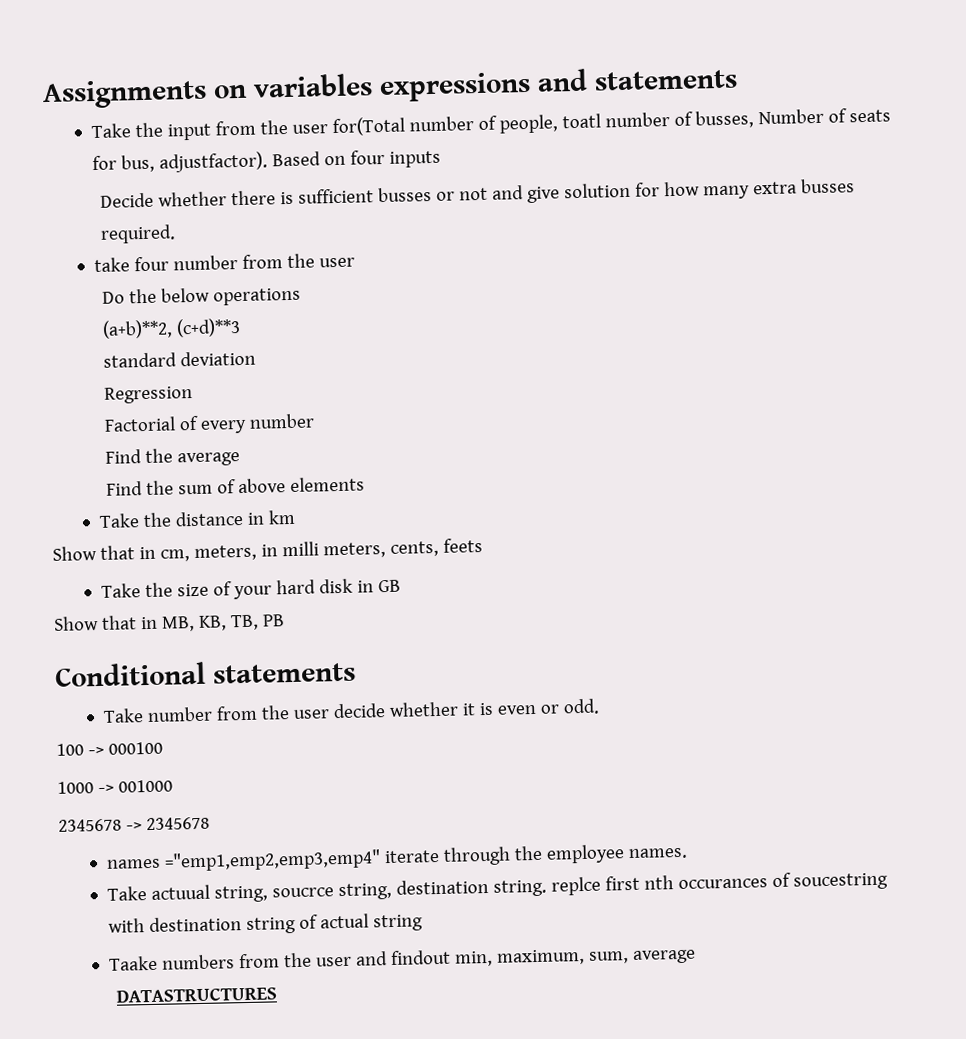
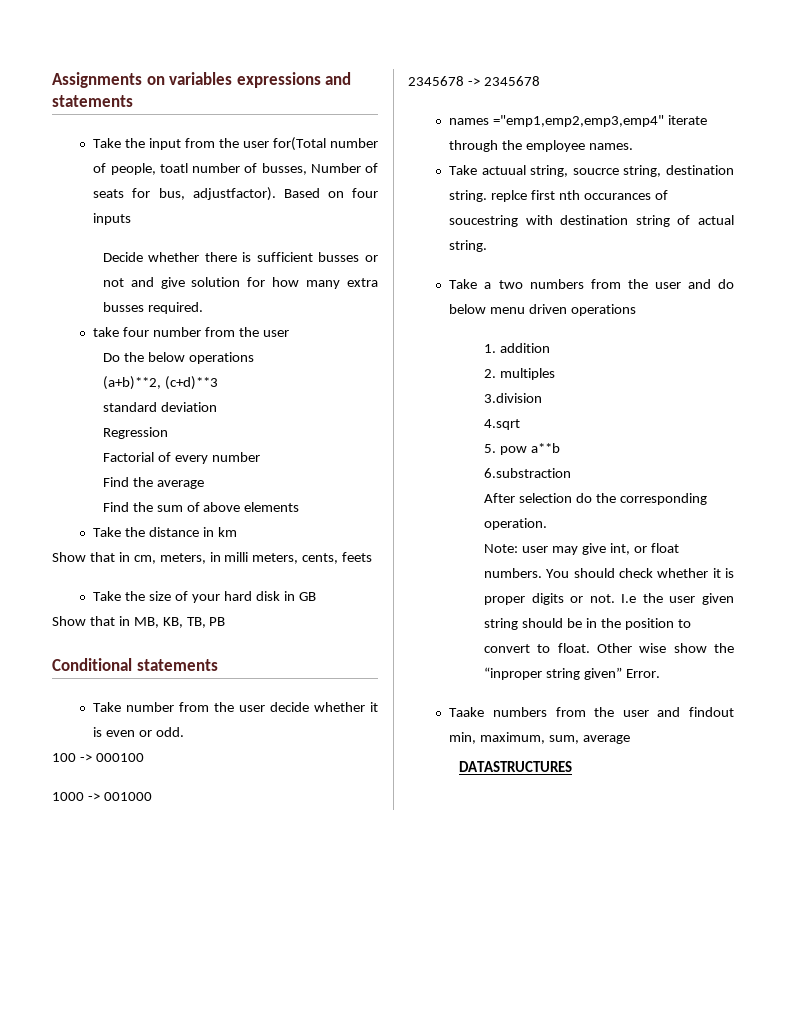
[372,914,423,932] string -> [449,240,488,252] [449,279,734,289] [449,304,637,316] [484,343,551,353] [484,368,556,380] [484,393,543,403] [484,419,521,430] [484,443,560,455] [484,468,572,478] [484,493,707,505] [484,518,548,530] [484,543,679,555] [484,568,734,578] [484,593,734,605] [484,618,691,630] [484,643,734,653] [484,667,660,680] string. // Take a two numbers from the user and do below menu driven operations // 1. addition // 2. multiples // 3.division // 4.sqrt // 5. pow a**b // 6.substraction // After selection do the corresponding operation. // Note: user may give int, or float numbers. You should check whether it is proper digits or not. I.e the user given string should be in the position to convert to float. Other wise show the “inproper string given” Error.

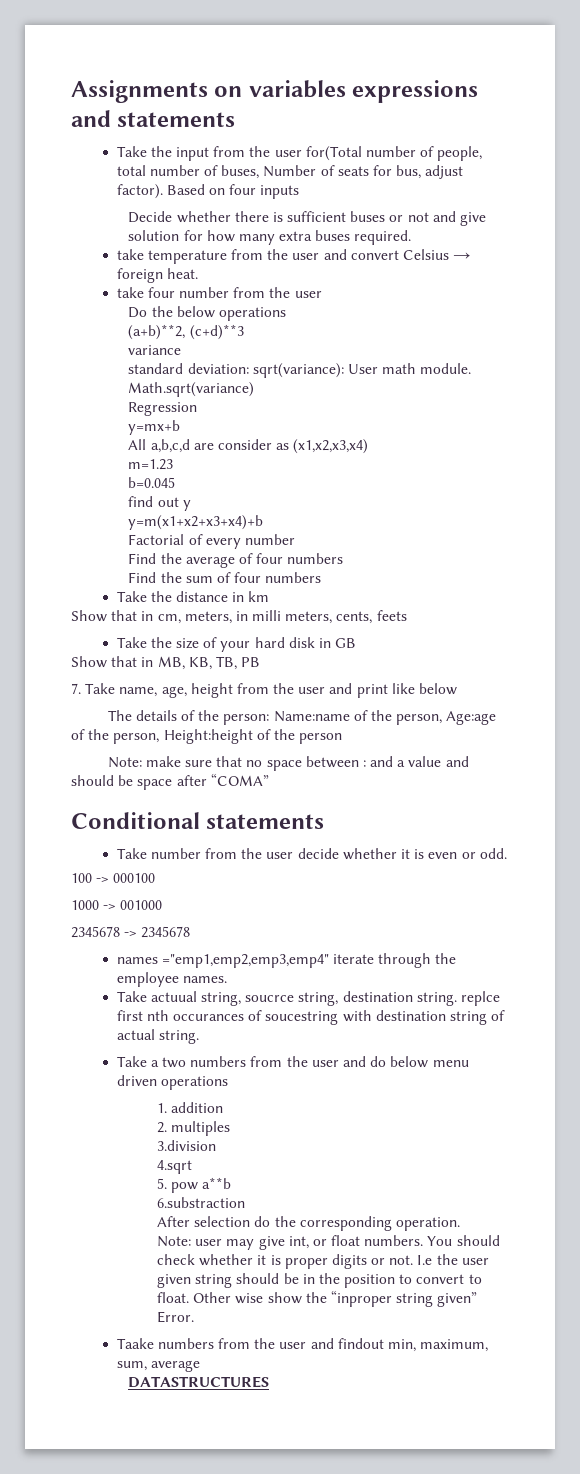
[159,163,307,175] toatl number of busses, -> [116,165,260,179] total number of buses,
[192,187,276,201] adjustfactor). -> [425,165,464,179] [116,184,163,199] adjust factor).
[318,252,360,262] busses -> [350,211,386,222] buses
[102,302,144,312] busses -> [315,230,351,241] buses
(203, 308) none -> [116,249,472,264] [116,268,198,283] // take temperature from the user and convert Celsius → foreign heat.
(218, 383) none -> [128,345,182,355] // variance
[160,402,217,412] [102,427,168,439] deviation // Regression -> [187,363,472,378] [128,382,255,397] [128,402,198,416] [128,420,181,435] [128,439,369,454] [128,459,174,470] [128,477,176,488] [128,496,191,511] [128,515,264,530] deviation: sqrt(variance): User math module. Math.sqrt(variance) // Regression // y=mx+b // All a,b,c,d are consider as (x1,x2,x3,x4) // m=1.23 // b=0.045 // find out y // y=m(x1+x2+x3+x4)+b
(204, 484) none -> [238,553,344,564] of four numbers
[203,502,300,512] above elements -> [234,572,322,583] four numbers
(226, 621) none -> [71,683,458,698] [107,710,497,725] [71,729,343,744] [107,756,469,771] [71,773,269,790] // 7. Take name, age, height from the user and print like below // The details of the person: Name:name of the person, Age:age of the person, Height:height of the person // Note: make sure that no space between : and a value and should be space after “COMA”

